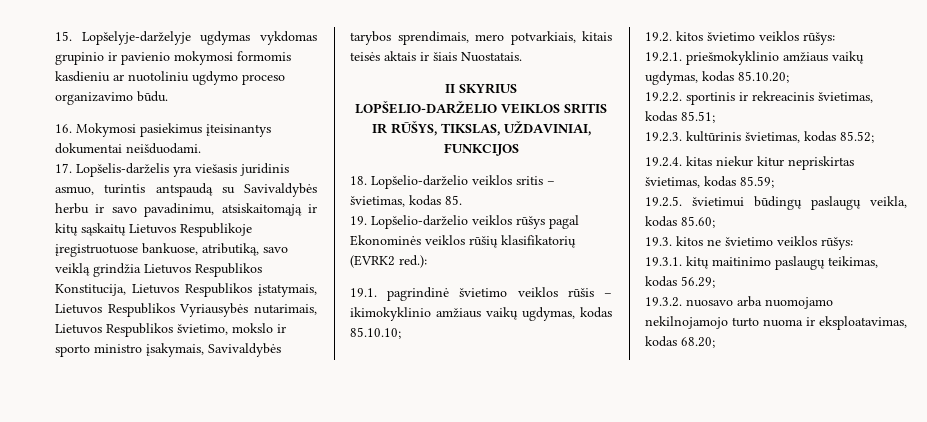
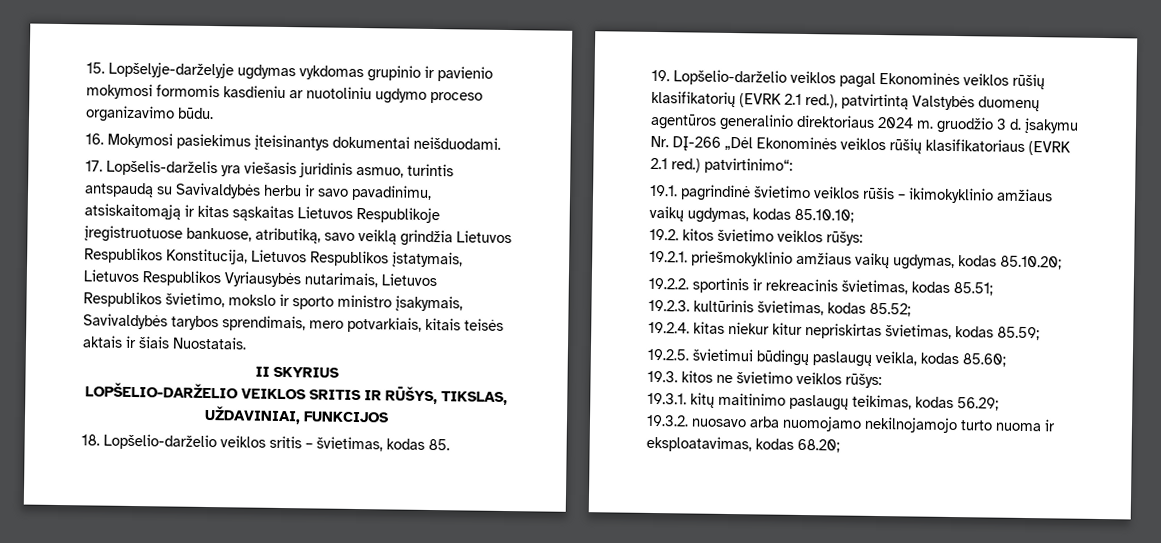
[55,223,126,236] kitų sąskaitų -> [197,204,294,222] kitas sąskaitas
[516,216,545,229] rūšys -> (836, 77) none
[350,255,427,268] (EVRK2 red.): -> [739,93,1040,112] [650,113,1079,134] [650,135,1071,156] [650,157,793,174] (EVRK 2.1 red.), patvirtintą Valstybės duomenų agentūros generalinio direktoriaus 2024 m. gruodžio 3 d. įsakymu Nr. DĮ-266 „Dėl Ekonominės veiklos rūšių klasifikatoriaus (EVRK 2.1 red.) patvirtinimo“:

